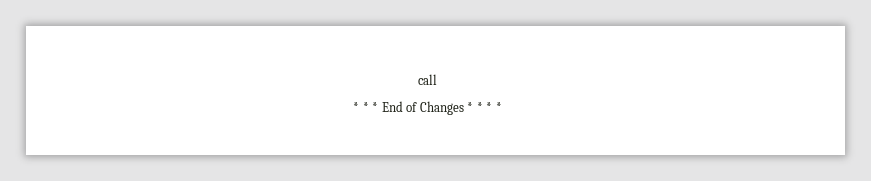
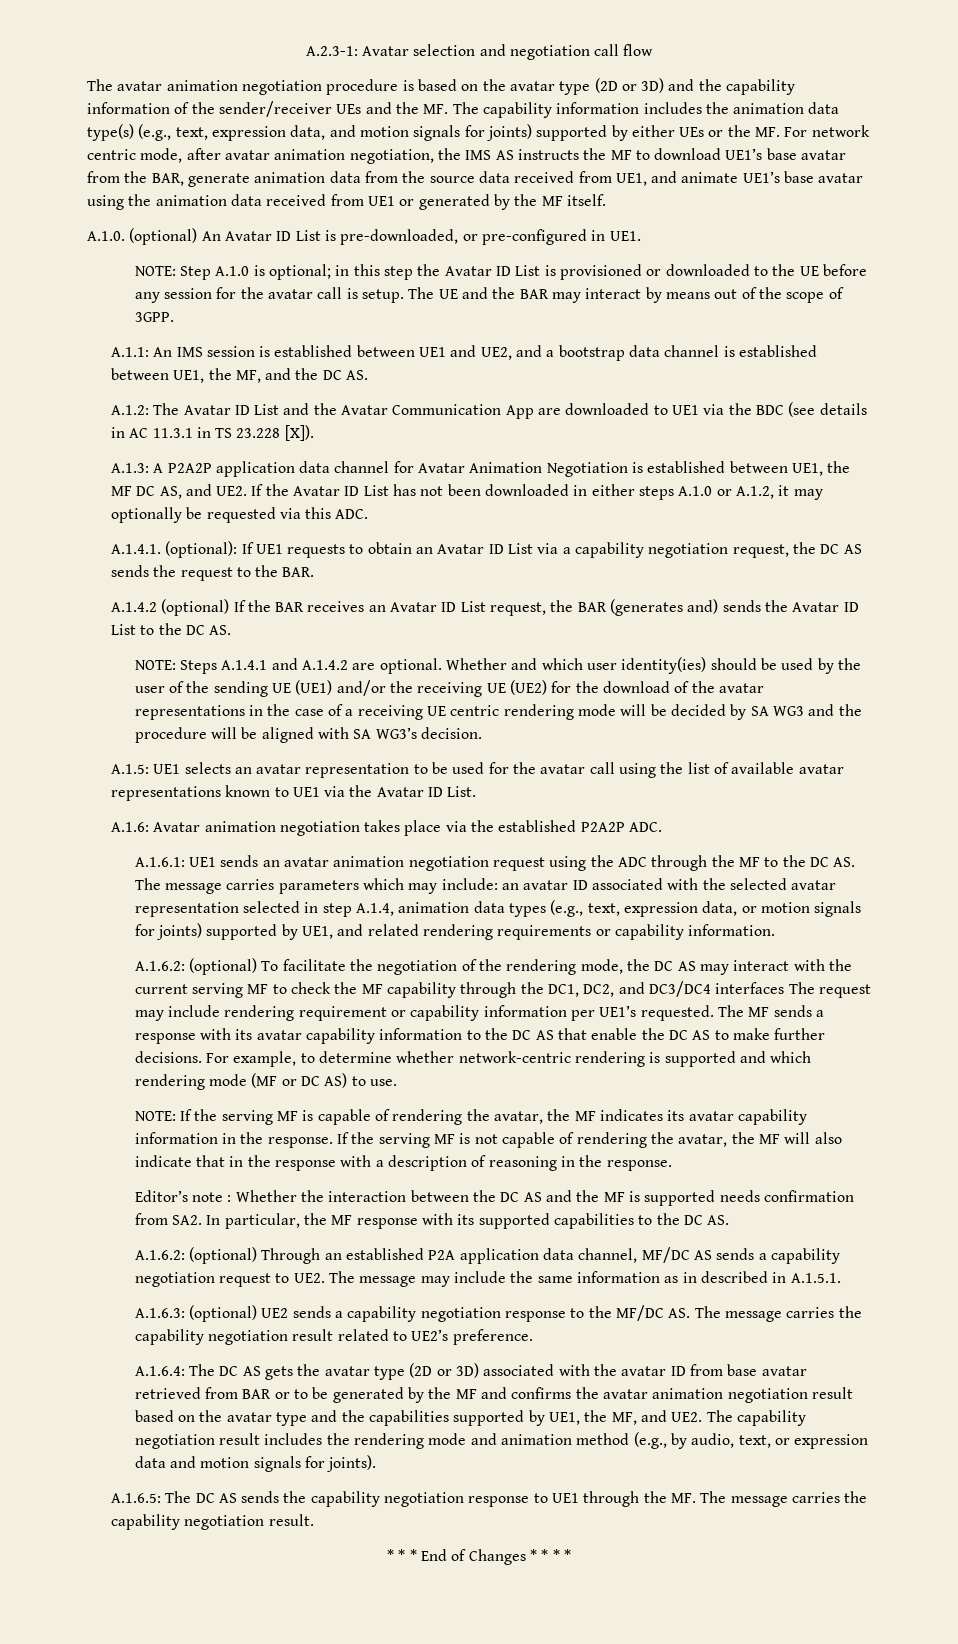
[418,74,437,85] call -> [305,44,654,60] [87,78,796,95] [87,101,840,118] [87,124,870,141] [87,148,847,164] [87,171,864,187] [87,194,606,210] [87,228,641,245] [134,264,867,280] [134,287,844,303] [134,312,174,322] [110,345,818,361] [110,368,369,383] [110,402,867,419] [110,425,314,441] [110,461,851,477] [110,484,823,500] [110,507,369,523] [110,541,862,558] [110,565,315,581] [110,599,859,616] [110,623,232,635] [134,657,861,674] [134,680,764,697] [134,704,862,720] [134,727,483,743] [110,762,844,778] [110,785,477,801] [110,820,663,836] [134,855,856,871] [134,878,837,894] [134,900,862,917] [134,923,776,940] [134,958,852,975] [134,981,871,998] [134,1005,824,1021] [134,1028,826,1044] [134,1051,812,1067] [134,1073,398,1090] [134,1109,807,1125] [134,1132,842,1148] [134,1155,672,1171] [134,1190,854,1206] [134,1213,730,1229] [134,1247,840,1264] [134,1271,841,1287] [134,1305,862,1322] [134,1329,533,1345] [134,1363,807,1380] [134,1387,853,1403] [134,1410,806,1426] [134,1432,869,1449] [134,1455,377,1472] [110,1491,868,1507] [110,1514,314,1530] A.2.3-1: Avatar selection and negotiation call flow // The avatar animation negotiation procedure is based on the avatar type (2D or 3D) and the capability information of the sender/receiver UEs and the MF. The capability information includes the animation data type(s) (e.g., text, expression data, and motion signals for joints) supported by either UEs or the MF. For network centric mode, after avatar animation negotiation, the IMS AS instructs the MF to download UE1’s base avatar from the BAR, generate animation data from the source data received from UE1, and animate UE1’s base avatar using the animation data received from UE1 or generated by the MF itself. // A.1.0. (optional) An Avatar ID List is pre-downloaded, or pre-configured in UE1. // NOTE: Step A.1.0 is optional; in this step the Avatar ID List is provisioned or downloaded to the UE before any session for the avatar call is setup. The UE and the BAR may interact by means out of the scope of 3GPP. // A.1.1: An IMS session is established between UE1 and UE2, and a bootstrap data channel is established between UE1, the MF, and the DC AS. // A.1.2: The Avatar ID List and the Avatar Communication App are downloaded to UE1 via the BDC (see details in AC 11.3.1 in TS 23.228 [X]). // A.1.3: A P2A2P application data channel for Avatar Animation Negotiation is established between UE1, the MF DC AS, and UE2. If the Avatar ID List has not been downloaded in either steps A.1.0 or A.1.2, it may optionally be requested via this ADC. // A.1.4.1. (optional): If UE1 requests to obtain an Avatar ID List via a capability negotiation request, the DC AS sends the request to the BAR. // A.1.4.2 (optional) If the BAR receives an Avatar ID List request, the BAR (generates and) sends the Avatar ID List to the DC AS. // NOTE: Steps A.1.4.1 and A.1.4.2 are optional. Whether and which user identity(ies) should be used by the user of the sending UE (UE1) and/or the receiving UE (UE2) for the download of the avatar representations in the case of a receiving UE centric rendering mode will be decided by SA WG3 and the procedure will be aligned with SA WG3’s decision. // A.1.5: UE1 selects an avatar representation to be used for the avatar call using the list of available avatar representations known to UE1 via the Avatar ID List. // A.1.6: Avatar animation negotiation takes place via the established P2A2P ADC. // A.1.6.1: UE1 sends an avatar animation negotiation request using the ADC through the MF to the DC AS. The message carries parameters which may include: an avatar ID associated with the selected avatar representation selected in step A.1.4, animation data types (e.g., text, expression data, or motion signals for joints) supported by UE1, and related rendering requirements or capability information. // A.1.6.2: (optional) To facilitate the negotiation of the rendering mode, the DC AS may interact with the current serving MF to check the MF capability through the DC1, DC2, and DC3/DC4 interfaces The request may include rendering requirement or capability information per UE1’s requested. The MF sends a response with its avatar capability information to the DC AS that enable the DC AS to make further decisions. For example, to determine whether network-centric rendering is supported and which rendering mode (MF or DC AS) to use. // NOTE: If the serving MF is capable of rendering the avatar, the MF indicates its avatar capability information in the response. If the serving MF is not capable of rendering the avatar, the MF will also indicate that in the response with a description of reasoning in the response. // Editor’s note : Whether the interaction between the DC AS and the MF is supported needs confirmation from SA2. In particular, the MF response with its supported capabilities to the DC AS. // A.1.6.2: (optional) Through an established P2A application data channel, MF/DC AS sends a capability negotiation request to UE2. The message may include the same information as in described in A.1.5.1. // A.1.6.3: (optional) UE2 sends a capability negotiation response to the MF/DC AS. The message carries the capability negotiation result related to UE2’s preference. // A.1.6.4: The DC AS gets the avatar type (2D or 3D) associated with the avatar ID from base avatar retrieved from BAR or to be generated by the MF and confirms the avatar animation negotiation result based on the avatar type and the capabilities supported by UE1, the MF, and UE2. The capability negotiation result includes the rendering mode and animation method (e.g., by audio, text, or expression data and motion signals for joints). // A.1.6.5: The DC AS sends the capability negotiation response to UE1 through the MF. The message carries the capability negotiation result.

